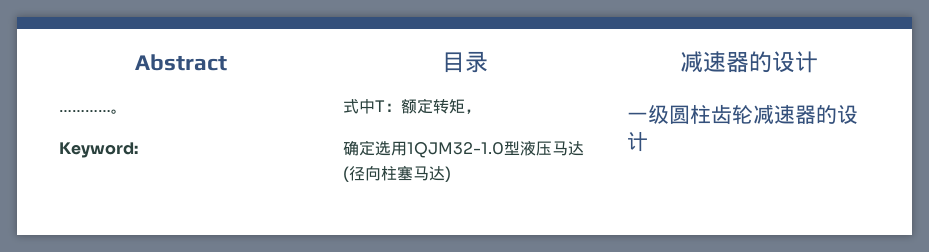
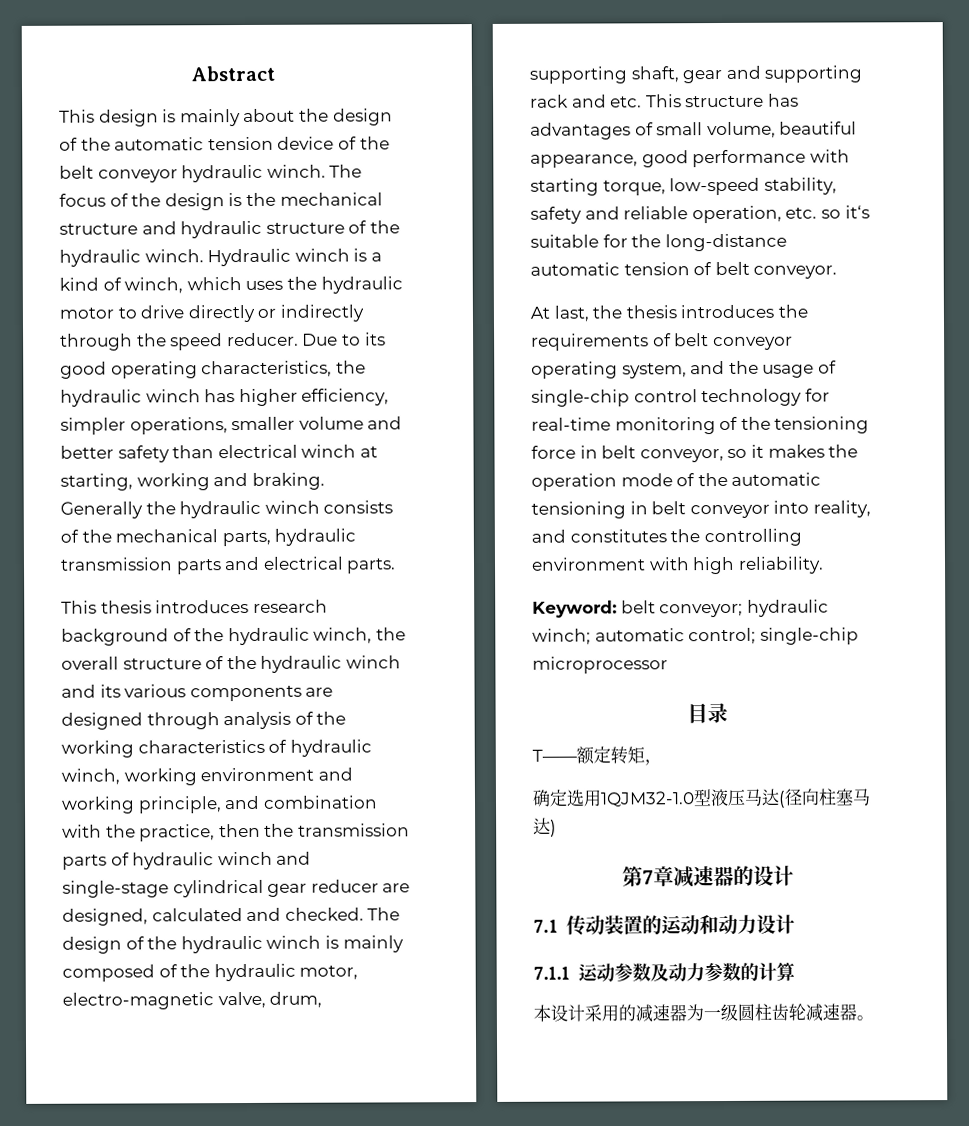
[59,109,127,114] [59,142,138,158] …………。 // Keyword: -> [59,108,393,127] [59,136,390,151] [59,164,363,183] [59,192,383,211] [59,220,400,239] [59,248,382,267] [59,276,403,294] [59,304,364,323] [60,332,386,351] [60,360,366,379] [60,388,390,407] [60,416,403,435] [60,444,378,463] [60,472,325,491] [60,500,394,519] [60,528,357,547] [60,556,397,575] [61,599,328,614] [61,627,406,646] [61,655,401,673] [61,684,334,702] [61,711,347,730] [61,739,372,758] [61,767,353,786] [61,795,378,814] [62,823,410,842] [62,851,312,870] [62,879,411,898] [62,907,401,926] [62,935,404,954] [62,963,359,982] [62,991,323,1010] [529,65,863,84] [530,93,799,108] [530,121,858,140] [530,149,850,168] [530,177,837,196] [530,205,870,224] [530,233,787,252] [530,261,838,279] [530,304,808,322] [531,333,793,351] [531,360,837,379] [531,388,830,407] [531,416,870,435] [531,444,859,463] [531,472,822,491] [531,500,871,519] [531,528,802,547] [531,556,824,575] [532,599,829,618] [532,627,859,645] [532,656,668,674] This design is mainly about the design of the automatic tension device of the belt conveyor hydraulic winch. The focus of the design is the mechanical structure and hydraulic structure of the hydraulic winch. Hydraulic winch is a kind of winch, which uses the hydraulic motor to drive directly or indirectly through the speed reducer. Due to its good operating characteristics, the hydraulic winch has higher efficiency, simpler operations, smaller volume and better safety than electrical winch at starting, working and braking. Generally the hydraulic winch consists of the mechanical parts, hydraulic transmission parts and electrical parts. // This thesis introduces research background of the hydraulic winch, the overall structure of the hydraulic winch and its various components are designed through analysis of the working characteristics of hydraulic winch, working environment and working principle, and combination with the practice, then the transmission parts of hydraulic winch and single-stage cylindrical gear reducer are designed, calculated and checked. The design of the hydraulic winch is mainly composed of the hydraulic motor, electro-magnetic valve, drum, supporting shaft, gear and supporting rack and etc. This structure has advantages of small volume, beautiful appearance, good performance with starting torque, low-speed stability, safety and reliable operation, etc. so it‘s suitable for the long-distance automatic tension of belt conveyor. // At last, the thesis introduces the requirements of belt conveyor operating system, and the usage of single-chip control technology for real-time monitoring of the tensioning force in belt conveyor, so it makes the operation mode of the automatic tensioning in belt conveyor into reality, and constitutes the controlling environment with high reliability. // Keyword: belt conveyor; hydraulic winch; automatic control; single-chip microprocessor
[343,99,401,114] 式中T： -> [532,749,577,762] T——
(451, 174) none -> [622,866,674,887] 第7章
(818, 62) none -> [533,914,795,936] [533,962,795,982] [533,1004,704,1023] 7.1传动装置的运动和动力设计 // 7.1.1运动参数及动力参数的计算 // 本设计采用的减速器为
[816,105,858,124] [627,132,648,152] 的设计 -> [856,1015,874,1021] 。

